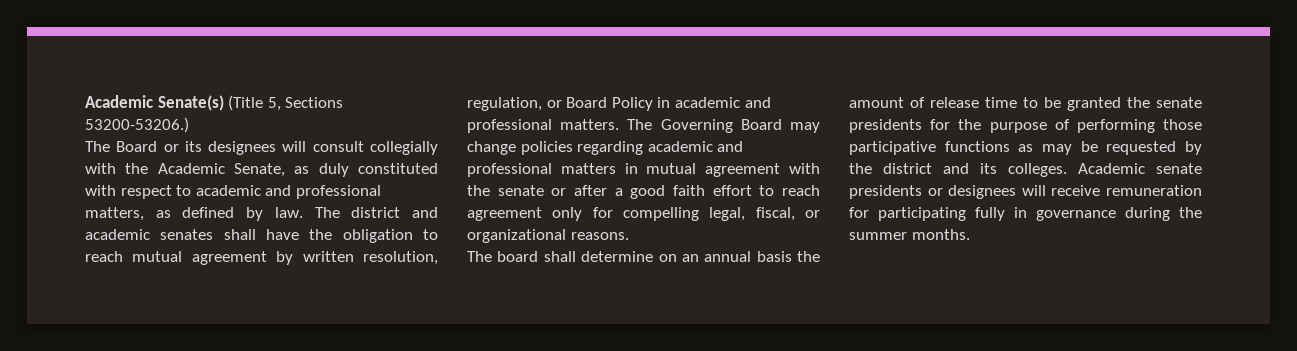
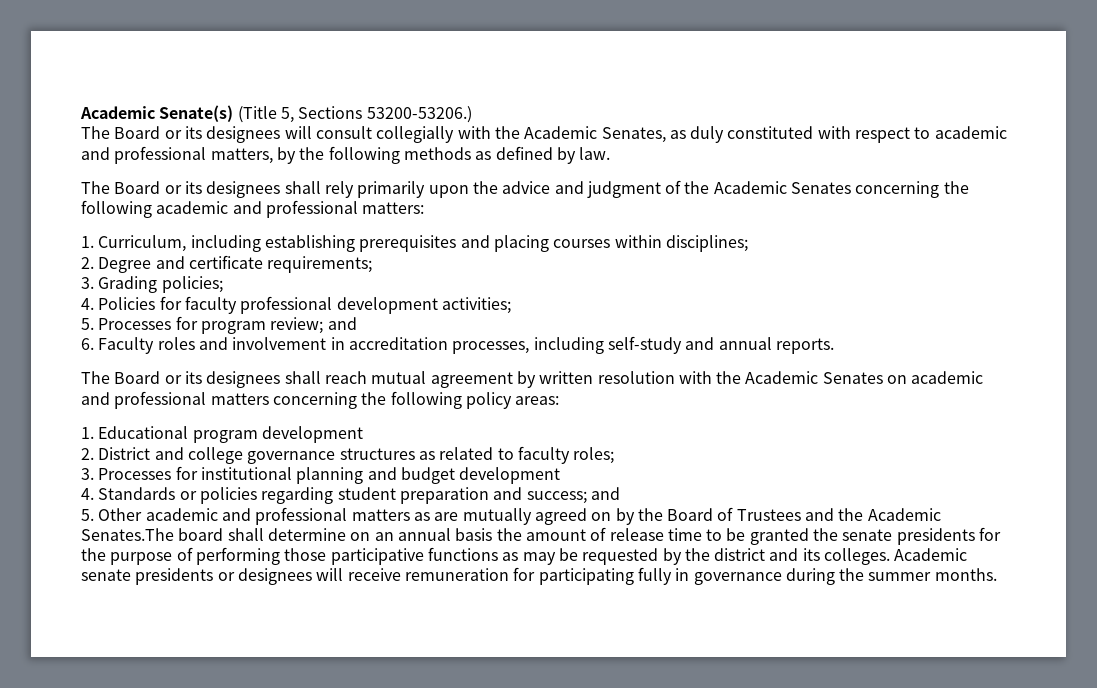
[234,163,285,177] Senate, -> [601,127,666,143] Senates,
(144, 214) none -> [276,146,471,164] by the following methods
[314,207,439,218] [85,229,438,243] The district and academic senates shall have the obligation to -> [81,180,969,198] [81,200,425,218] [81,235,748,252] [81,255,373,273] [81,276,223,293] [81,296,511,314] [81,316,357,334] [81,336,834,354] [81,371,321,388] // The Board or its designees shall rely primarily upon the advice and judgment of the Academic Senates concerning the following academic and professional matters: // 1. Curriculum, including establishing prerequisites and placing courses within disciplines; // 2. Degree and certificate requirements; // 3. Grading policies; // 4. Policies for faculty professional development activities; // 5. Processes for program review; and // 6. Faculty roles and involvement in accreditation processes, including self-study and annual reports. // The Board or its designees shall
[363,251,438,265] [467,97,771,111] [467,119,820,133] [467,141,744,155] [467,163,820,177] [467,185,820,199] [467,207,820,221] [467,229,629,243] [467,251,492,262] resolution, regulation, or Board Policy in academic and professional matters. The Governing Board may change policies regarding academic and professional matters in mutual agreement with the senate or after a good faith effort to reach agreement only for compelling legal, fiscal, or organizational reasons. // The -> [597,371,984,384] [81,391,560,409] [81,426,363,443] [81,446,615,464] [81,466,561,484] [81,487,620,504] [81,507,941,525] [81,528,174,541] resolution with the Academic Senates on academic and professional matters concerning the following policy areas: // 1. Educational program development // 2. District and college governance structures as related to faculty roles; // 3. Processes for institutional planning and budget development // 4. Standards or policies regarding student preparation and success; and // 5. Other academic and professional matters as are mutually agreed on by the Board of Trustees and the Academic Senates.The

